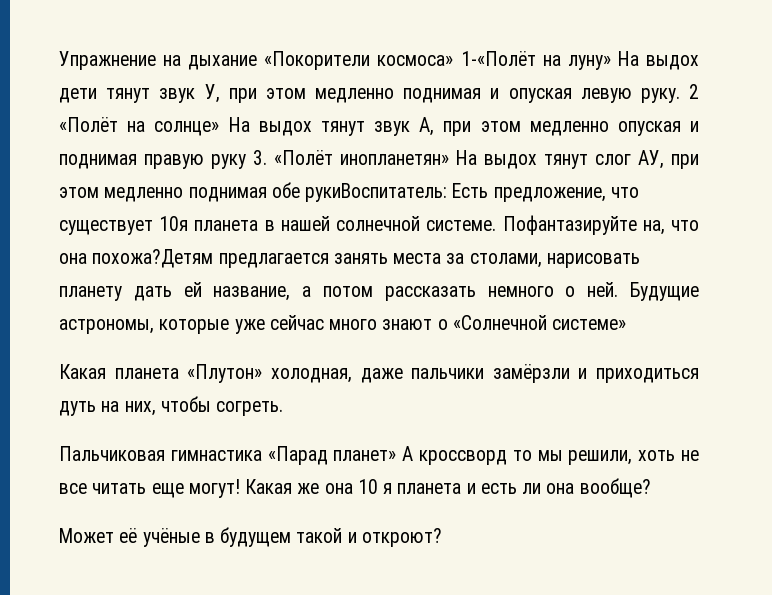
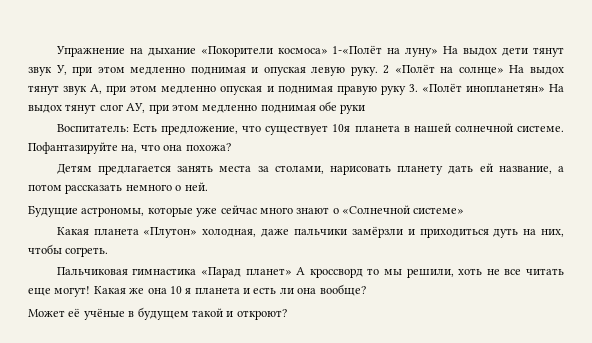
[305,183,448,202] рукиВоспитатель: -> [340,104,366,114] [56,124,129,132] руки // Воспитатель:
[92,249,214,268] похожа?Детям -> [185,143,231,151] [56,163,92,174] похожа? // Детям
(619, 289) none -> (208, 186) //

